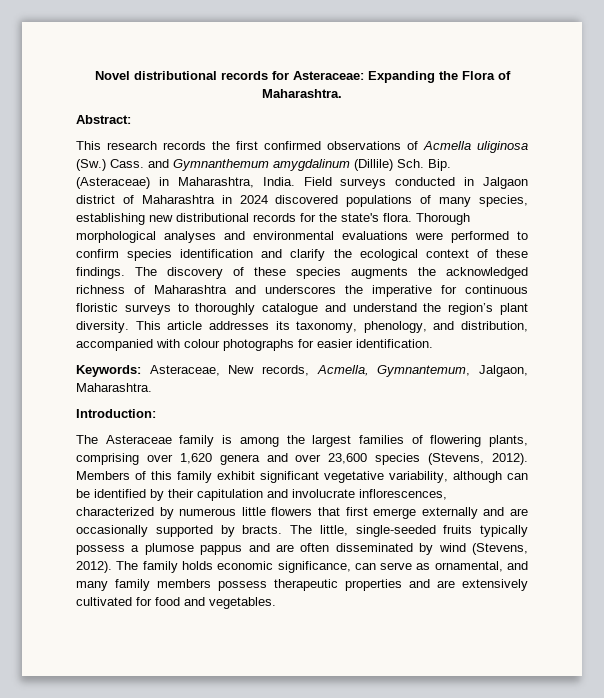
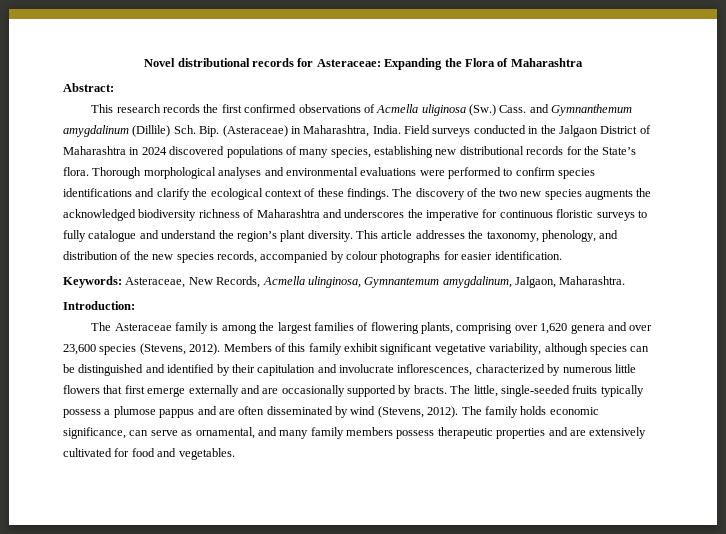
[262,89,342,98] Maharashtra. -> [510,58,583,67] Maharashtra
[483,177,528,189] [76,195,115,204] Jalgaon district -> [540,125,638,137] the Jalgaon District
[341,213,379,222] state's -> [602,147,637,155] State’s
[180,249,254,258] identification -> [63,188,132,197] identifications
[254,267,286,276] these -> [480,188,542,197] the two new
(528, 273) none -> [138,209,197,221] biodiversity
[195,303,256,315] thoroughly -> [63,230,86,242] fully
[275,321,290,330] its -> [468,230,484,239] the
[461,321,528,332] [76,339,180,351] distribution, accompanied with -> [63,251,344,263] distribution of the new species records, accompanied by
[262,365,471,377] records, Acmella, Gymnantemum, -> [216,276,512,288] Records, Acmella ulinginosa, Gymnantemum amygdalinum,
(502, 477) none -> [589,344,627,355] species
(90, 493) none -> [78,364,165,376] distinguished and

